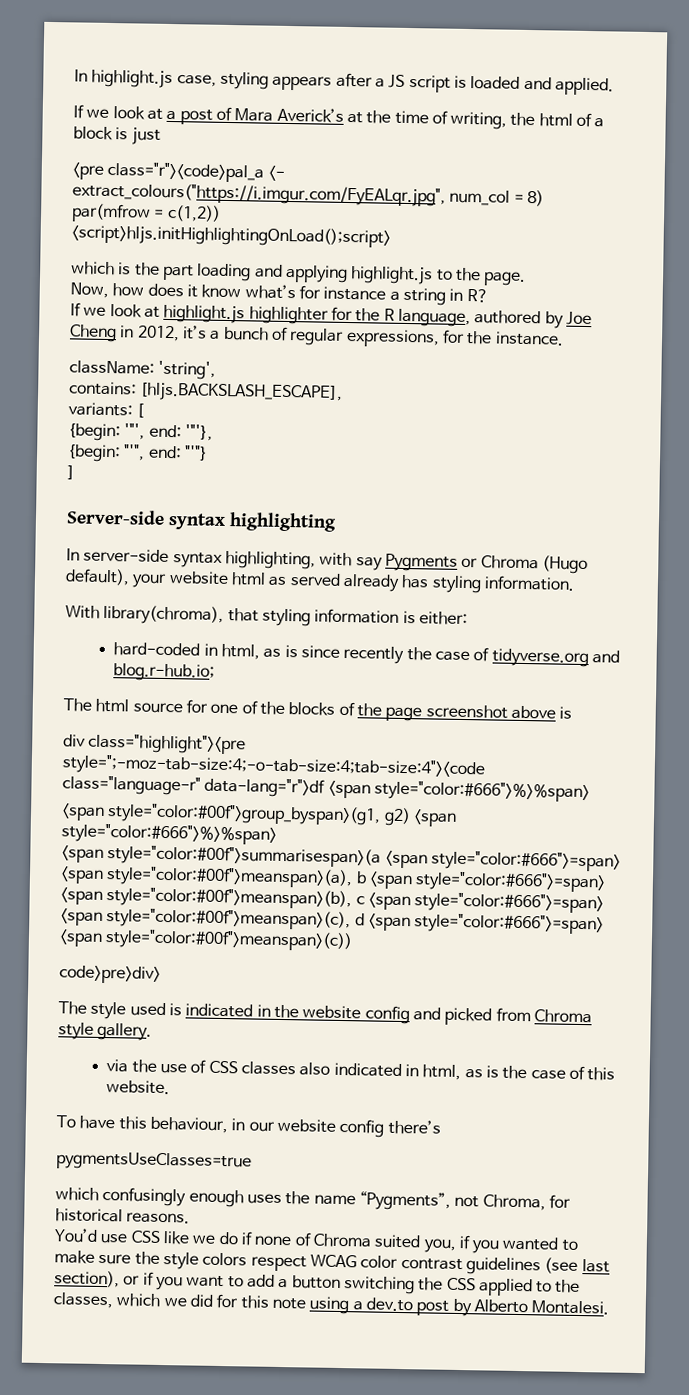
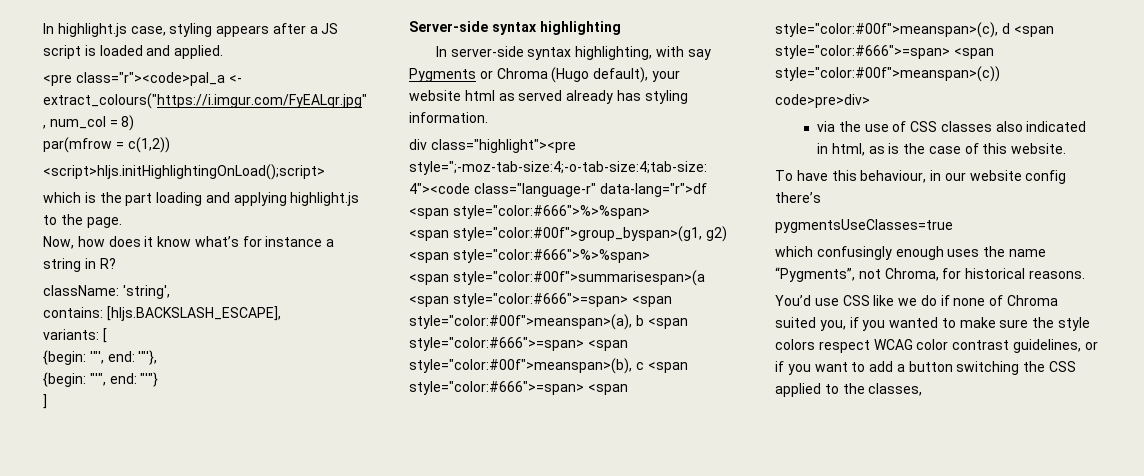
[73,104,605,130] [73,126,161,145] // If we look at a post of Mara Averick’s at the time of writing, the html of a block is just -> (224, 52) none
[70,302,592,329] [69,324,564,348] // If we look at highlight.js highlighter for the R language, authored by Joe Cheng in 2012, it’s a bunch of regular expressions, for the instance. -> (116, 263) none
[65,604,468,627] [113,642,620,668] [113,663,216,682] [63,698,573,722] // With library(chroma), that styling information is either: // hard-coded in html, as is since recently the case of tidyverse.org and blog.r-hub.io; // The html source for one of the blocks of the page screenshot above is -> (488, 117) none
[58,1001,592,1026] [58,1022,153,1041] // The style used is indicated in the website config and picked from Chroma style gallery. -> (870, 101) none
[465,1257,610,1276] [54,1270,120,1288] guidelines (see last section), -> [1012,339,1081,353] guidelines,
[116,1293,610,1317] which we did for this note using a dev.to post by Alberto Montalesi. -> (923, 389) none

